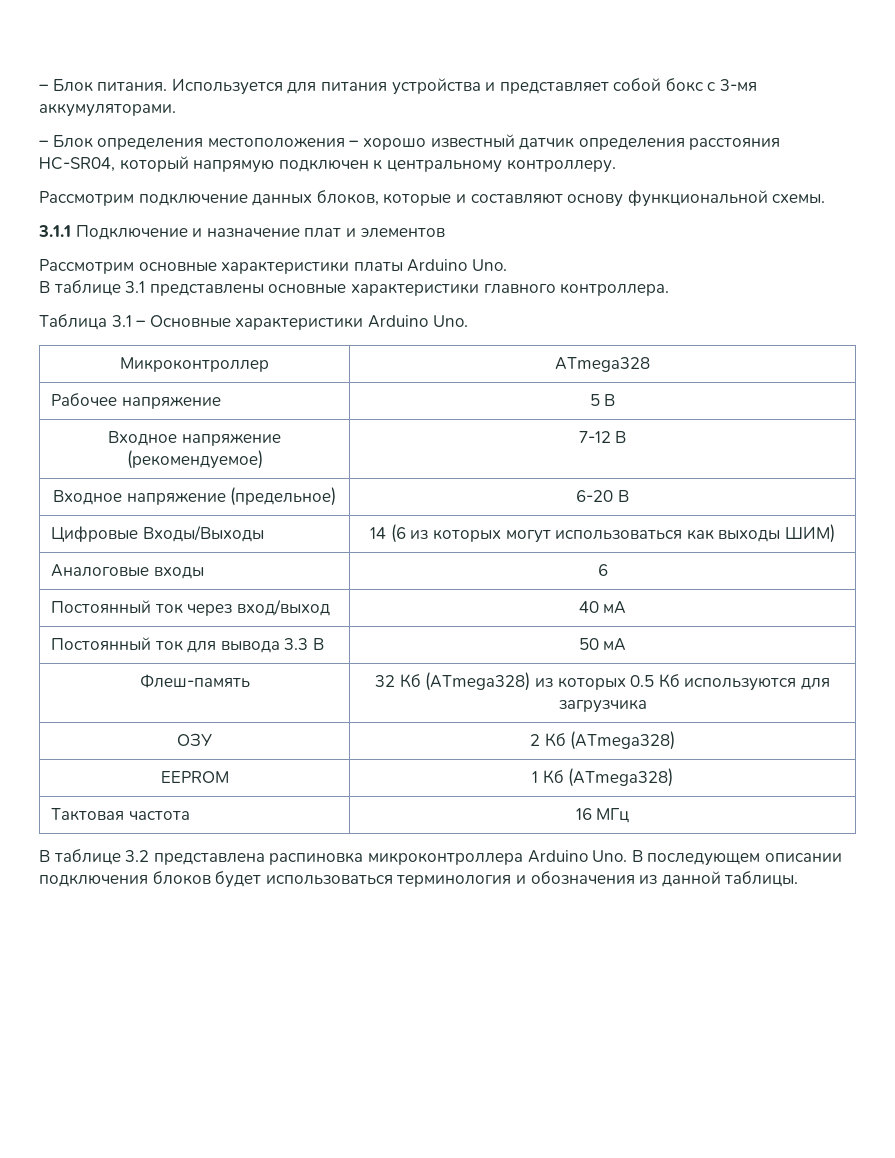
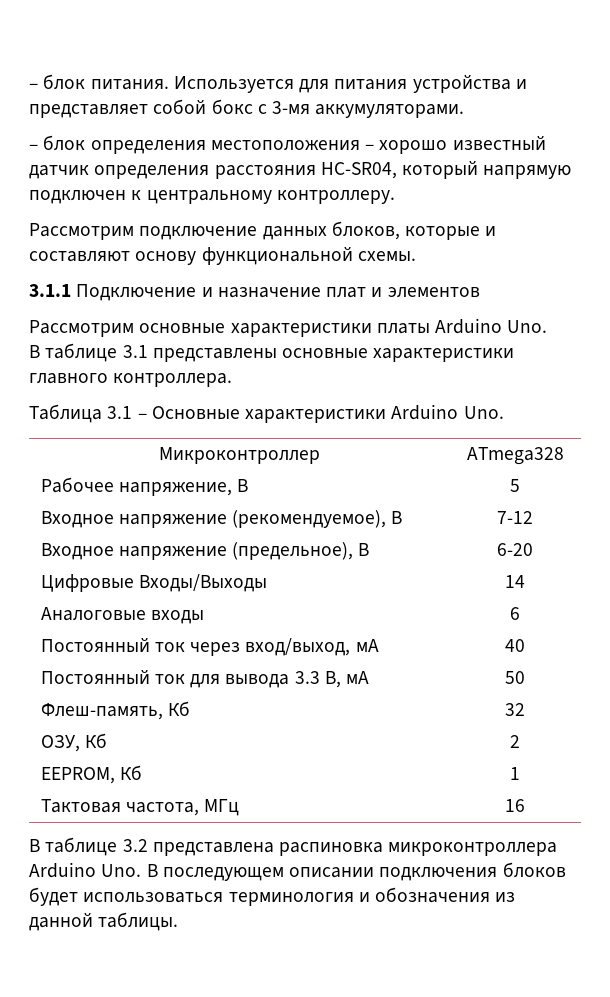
[39,79,93,92] – Блок -> [29,74,86,90] – блок
[52,135,93,148] Блок -> [43,135,86,151] блок
[121,396,221,409] напряжение -> [118,479,249,496] напряжение, В
[604,394,616,406] [108,431,281,446] [126,450,263,469] В // Входное напряжение (рекомендуемое) -> [40,510,403,528] // Входное напряжение (рекомендуемое), В
[615,431,627,443] [52,487,337,506] В // Входное напряжение (предельное) -> [40,542,370,560] // Входное напряжение (предельное), В
[617,490,629,502] В -> (533, 549) none
[390,524,835,543] (6 из которых могут использоваться как выходы ШИМ) -> (525, 581) none
[236,599,330,616] вход/выход -> [245,638,379,656] вход/выход, мА
[603,601,627,614] мА -> (525, 645) none
[313,638,325,650] В -> [324,671,370,688] В, мА
[603,638,627,651] [139,674,250,688] мА // Флеш-память -> [40,701,190,720] // Флеш-память, Кб
[399,672,830,691] [558,699,647,713] [177,733,212,746] Кб (ATmega328) из которых 0.5 Кб используются для загрузчика // ОЗУ -> [40,733,107,752] // ОЗУ, Кб
[544,731,676,750] [160,771,229,783] [531,768,674,787] Кб (ATmega328) // EEPROM | 1 Кб (ATmega328) -> [40,765,142,784] [510,767,520,780] // EEPROM, Кб | 1
[128,811,190,820] частота -> [125,799,240,816] частота, МГц
[596,808,630,823] МГц -> (525, 805) none

